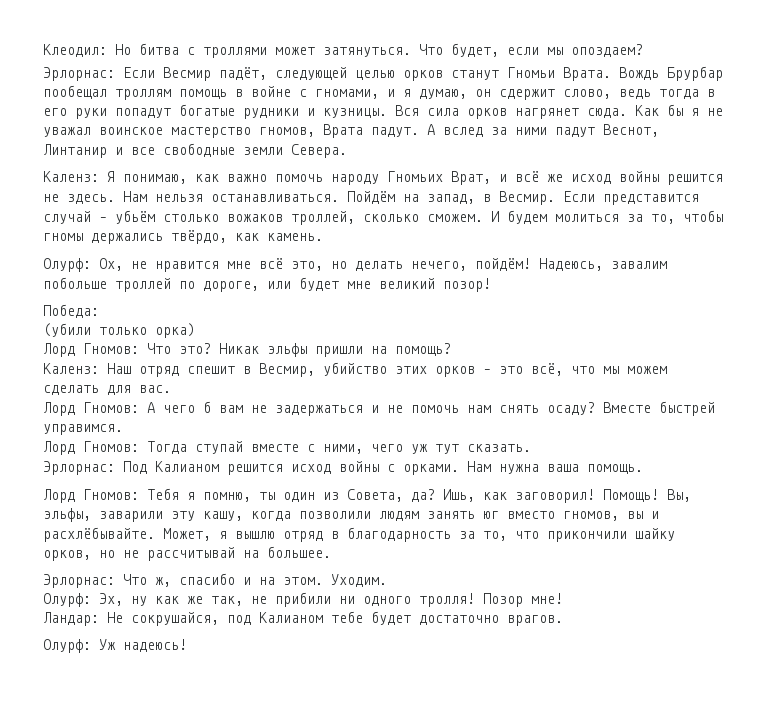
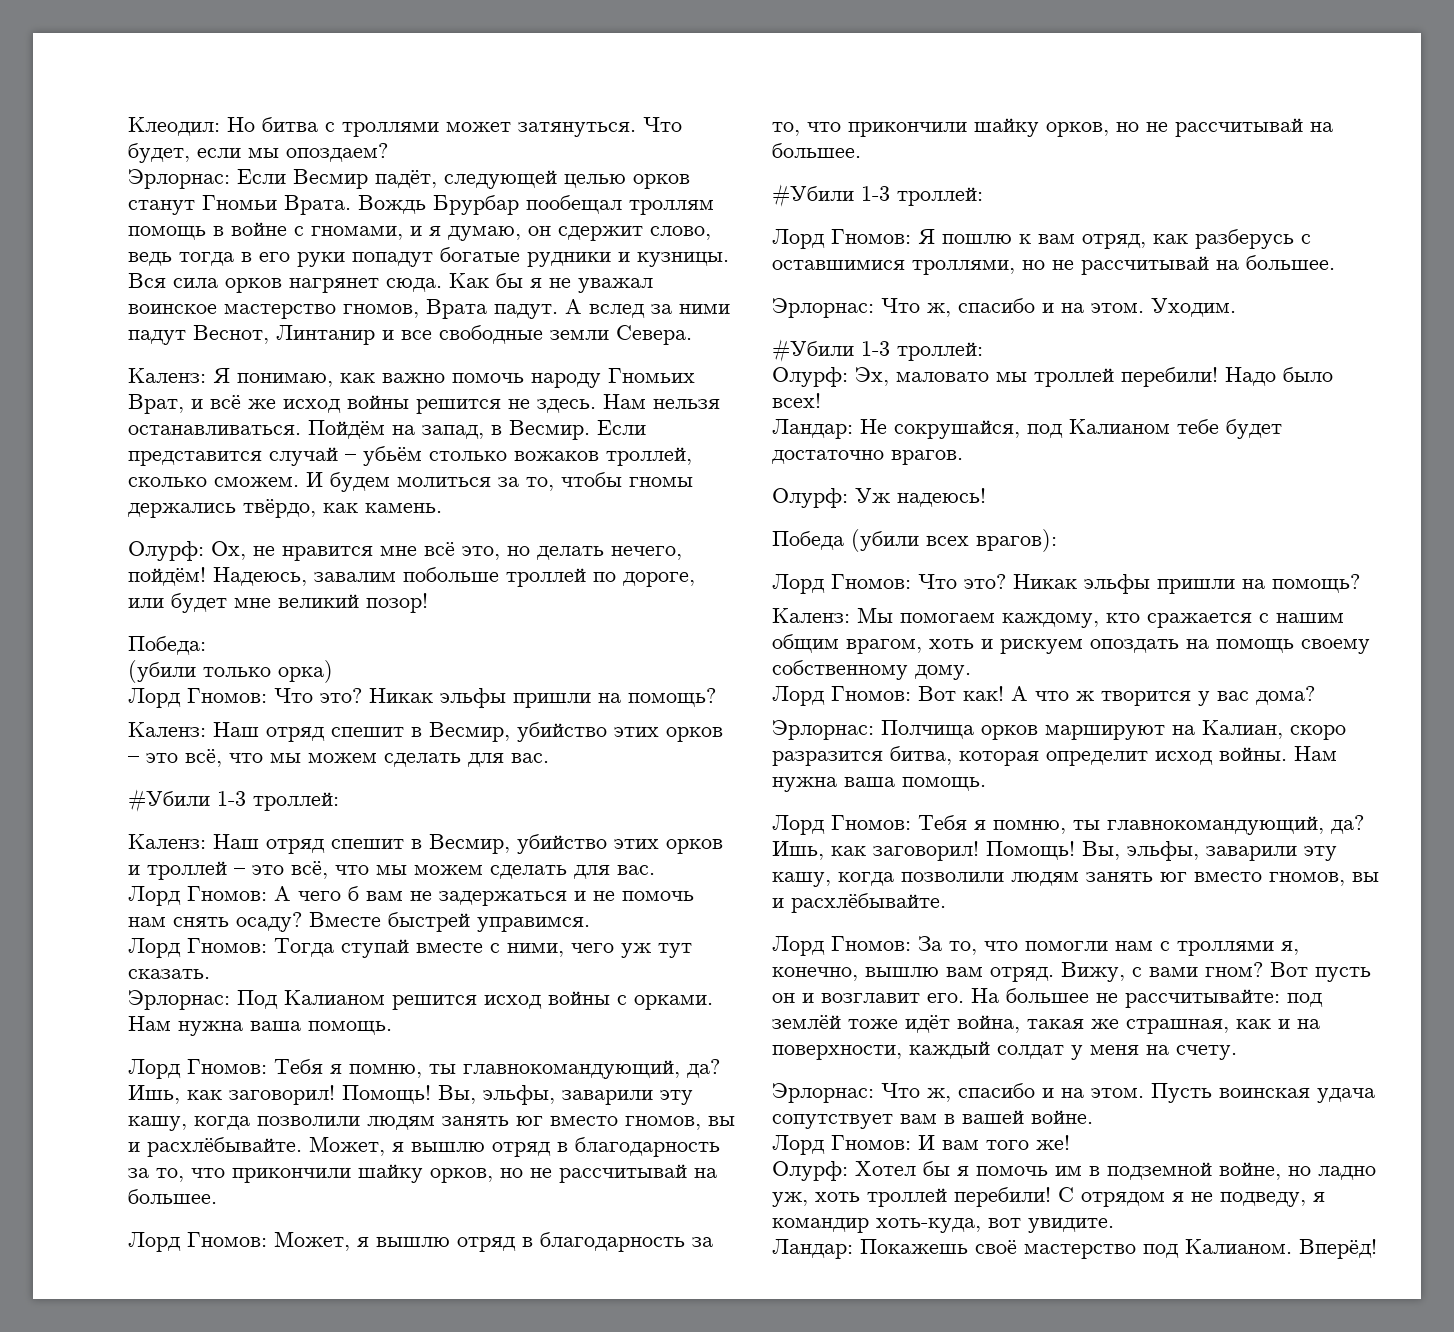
(171, 389) none -> [128,789,339,812] [128,834,723,854] [128,861,655,880] // #Убили 1-3 троллей: // Каленз: Наш отряд спешит в Весмир, убийство этих орков и троллей – это всё, что мы можем сделать для вас.
[283,489,403,502] один из Совета, -> [463,1060,680,1079] главнокомандующий,
(331, 552) none -> [128,1231,713,1252] [772,118,1333,137] [772,143,861,158] [772,184,983,207] [772,229,1311,249] [772,255,1335,275] // Лорд Гномов: Может, я вышлю отряд в благодарность за то, что прикончили шайку орков, но не рассчитывай на большее. // #Убили 1-3 троллей: // Лорд Гномов: Я пошлю к вам отряд, как разберусь с оставшимися троллями, но не рассчитывай на большее.
(387, 580) none -> [772,339,983,362] // #Убили 1-3 троллей:
[131,592,563,607] ну как же так, не прибили ни одного тролля! Позор мне! -> [896,367,1333,387] [772,393,821,408] маловато мы троллей перебили! Надо было всех!
(187, 645) none -> [772,529,1057,552] [772,574,1360,594] [772,607,1344,628] [772,634,1370,654] [772,660,971,680] [772,686,1315,706] [772,720,1346,740] [772,746,1337,766] [772,777,986,792] [772,815,1364,835] [772,841,1337,861] [772,872,1379,887] [772,893,946,913] [772,936,1299,956] [772,962,1371,982] [772,988,1323,1008] [772,1015,1320,1034] [772,1041,1237,1060] [772,1083,1375,1103] [772,1110,1093,1129] [772,1135,1070,1155] [772,1161,1376,1181] [772,1187,1325,1207] [772,1218,1114,1233] [772,1239,1377,1259] // Победа (убили всех врагов): // Лорд Гномов: Что это? Никак эльфы пришли на помощь? // Каленз: Мы помогаем каждому, кто сражается с нашим общим врагом, хоть и рискуем опоздать на помощь своему собственному дому. // Лорд Гномов: Вот как! А что ж творится у вас дома? // Эрлорнас: Полчища орков маршируют на Калиан, скоро разразится битва, которая определит исход войны. Нам нужна ваша помощь. // Лорд Гномов: Тебя я помню, ты главнокомандующий, да? Ишь, как заговорил! Помощь! Вы, эльфы, заварили эту кашу, когда позволили людям занять юг вместо гномов, вы и расхлёбывайте. // Лорд Гномов: За то, что помогли нам с троллями я, конечно, вышлю вам отряд. Вижу, с вами гном? Вот пусть он и возглавит его. На большее не рассчитывайте: под землёй тоже идёт война, такая же страшная, как и на поверхности, каждый солдат у меня на счету. // Эрлорнас: Что ж, спасибо и на этом. Пусть воинская удача сопутствует вам в вашей войне. // Лорд Гномов: И вам того же! // Олурф: Хотел бы я помочь им в подземной войне, но ладно уж, хоть троллей перебили! С отрядом я не подведу, я командир хоть-куда, вот увидите. // Ландар: Покажешь своё мастерство под Калианом. Вперёд!

